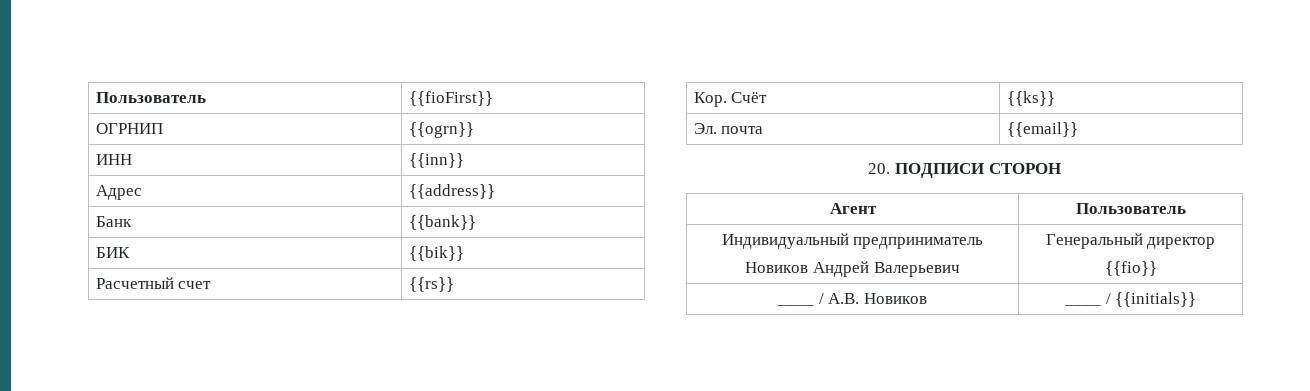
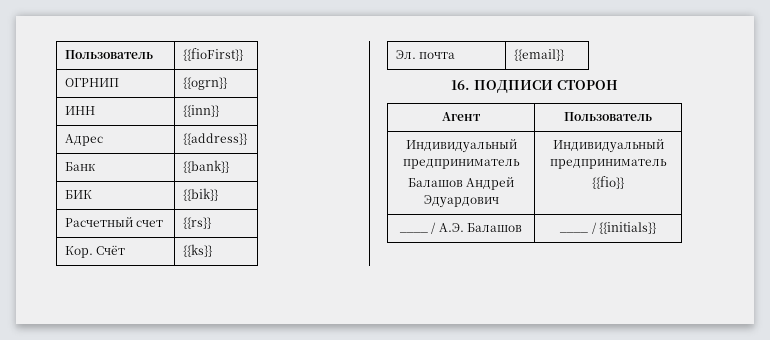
[868,163,891,174] 20. -> [451,80,471,90] 16.
[745,261,960,277] [1045,233,1216,249] Новиков Андрей Валерьевич | Генеральный директор -> [407,177,515,190] [423,195,499,208] [552,139,664,153] [550,159,667,169] Балашов Андрей Эдуардович | Индивидуальный предприниматель
[828,293,927,304] А.В. Новиков -> [438,223,522,232] А.Э. Балашов

